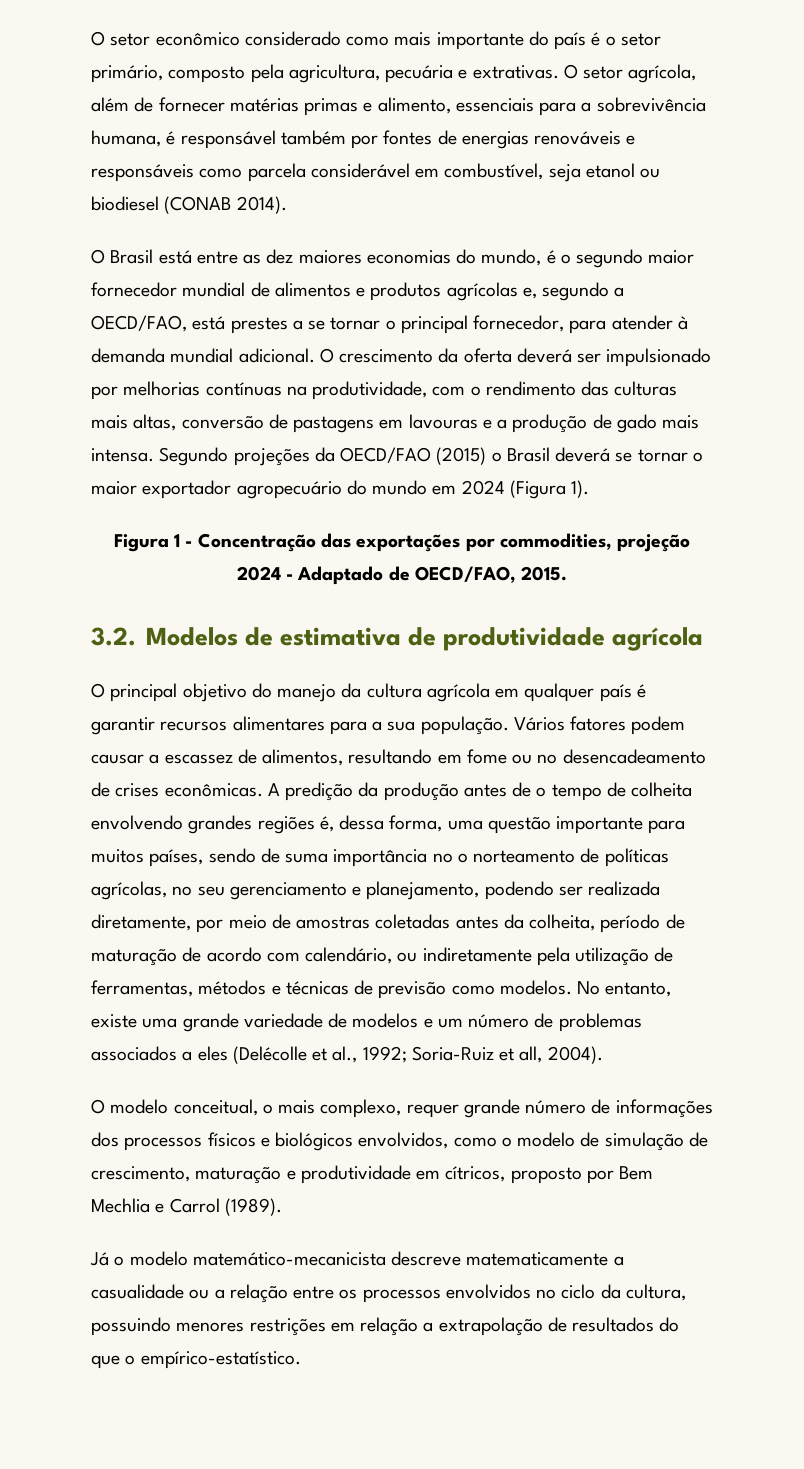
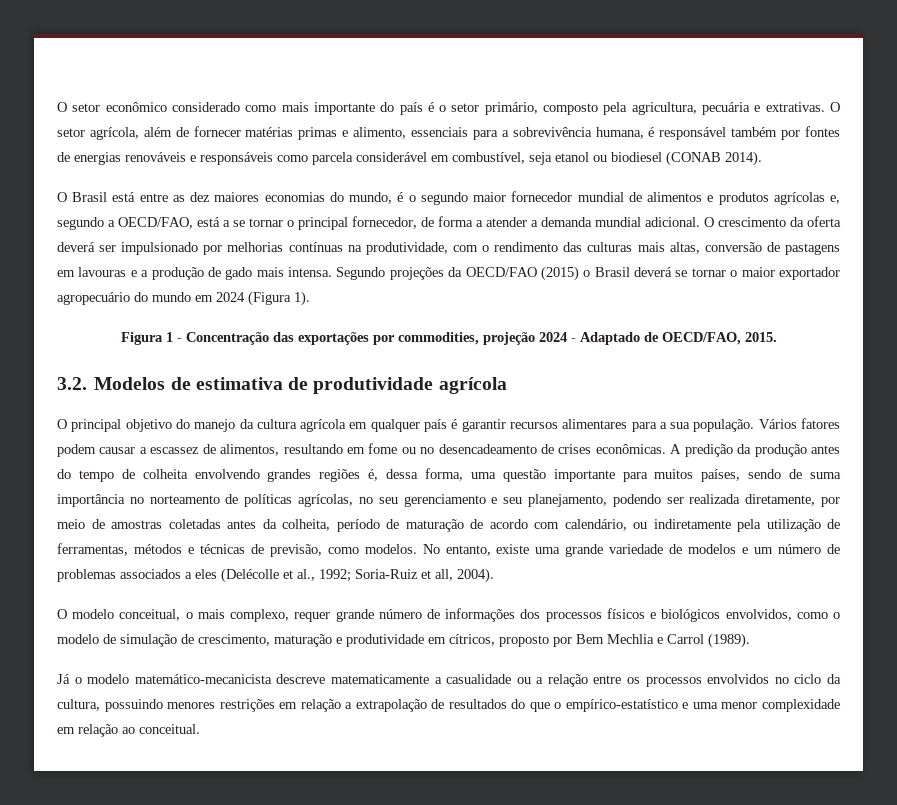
[230,317,288,334] prestes -> (220, 222) none
[569,315,688,334] para atender à -> [421,216,538,227] de forma a atender a
[512,782,547,797] de o -> [57,469,71,479] do
[457,853,468,863] o -> (144, 500) none
(362, 891) none -> [503,497,523,504] seu
[378,981,447,999] previsão -> [269,544,322,557] previsão,
[140,1351,301,1369] empírico-estatístico. -> [565,699,840,712] [57,724,200,737] empírico-estatístico e uma menor complexidade em relação ao conceitual.

